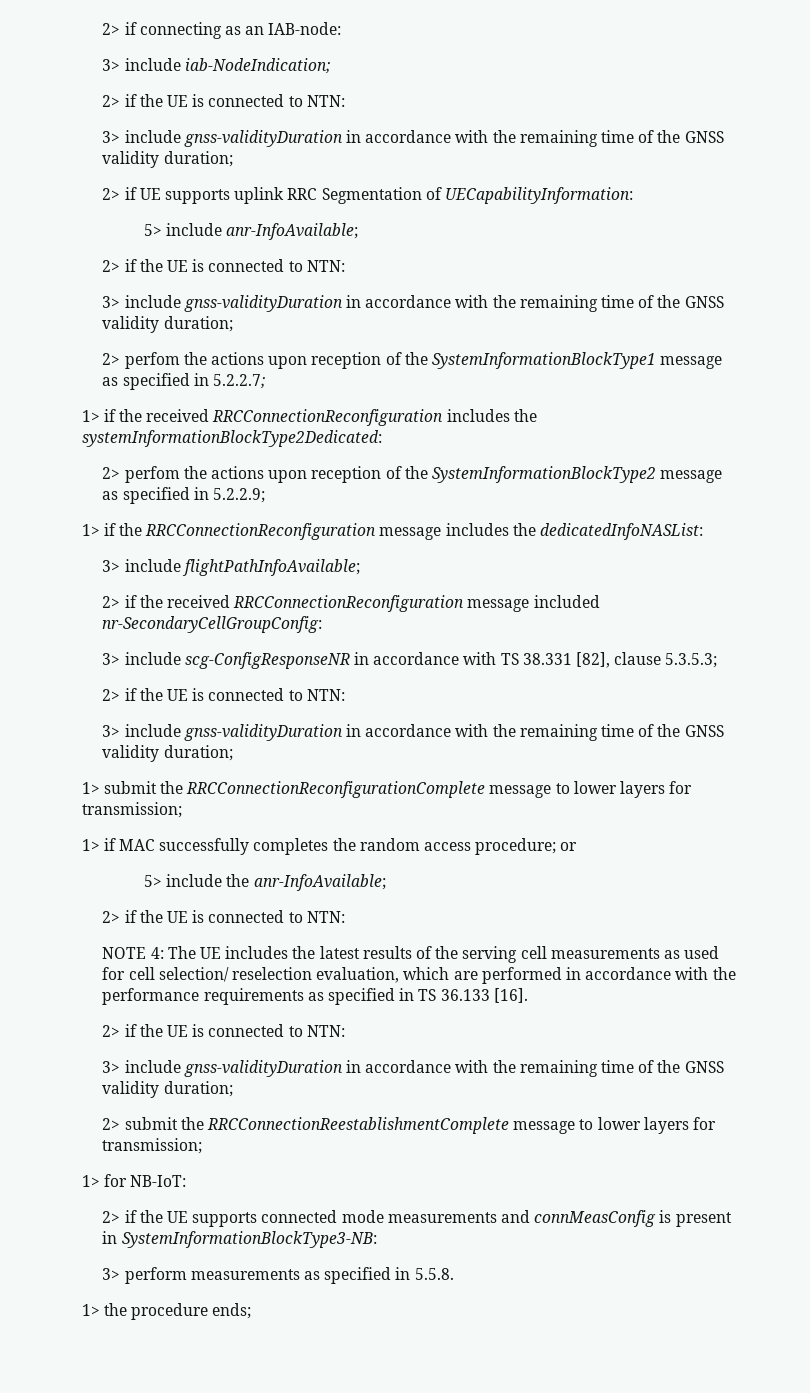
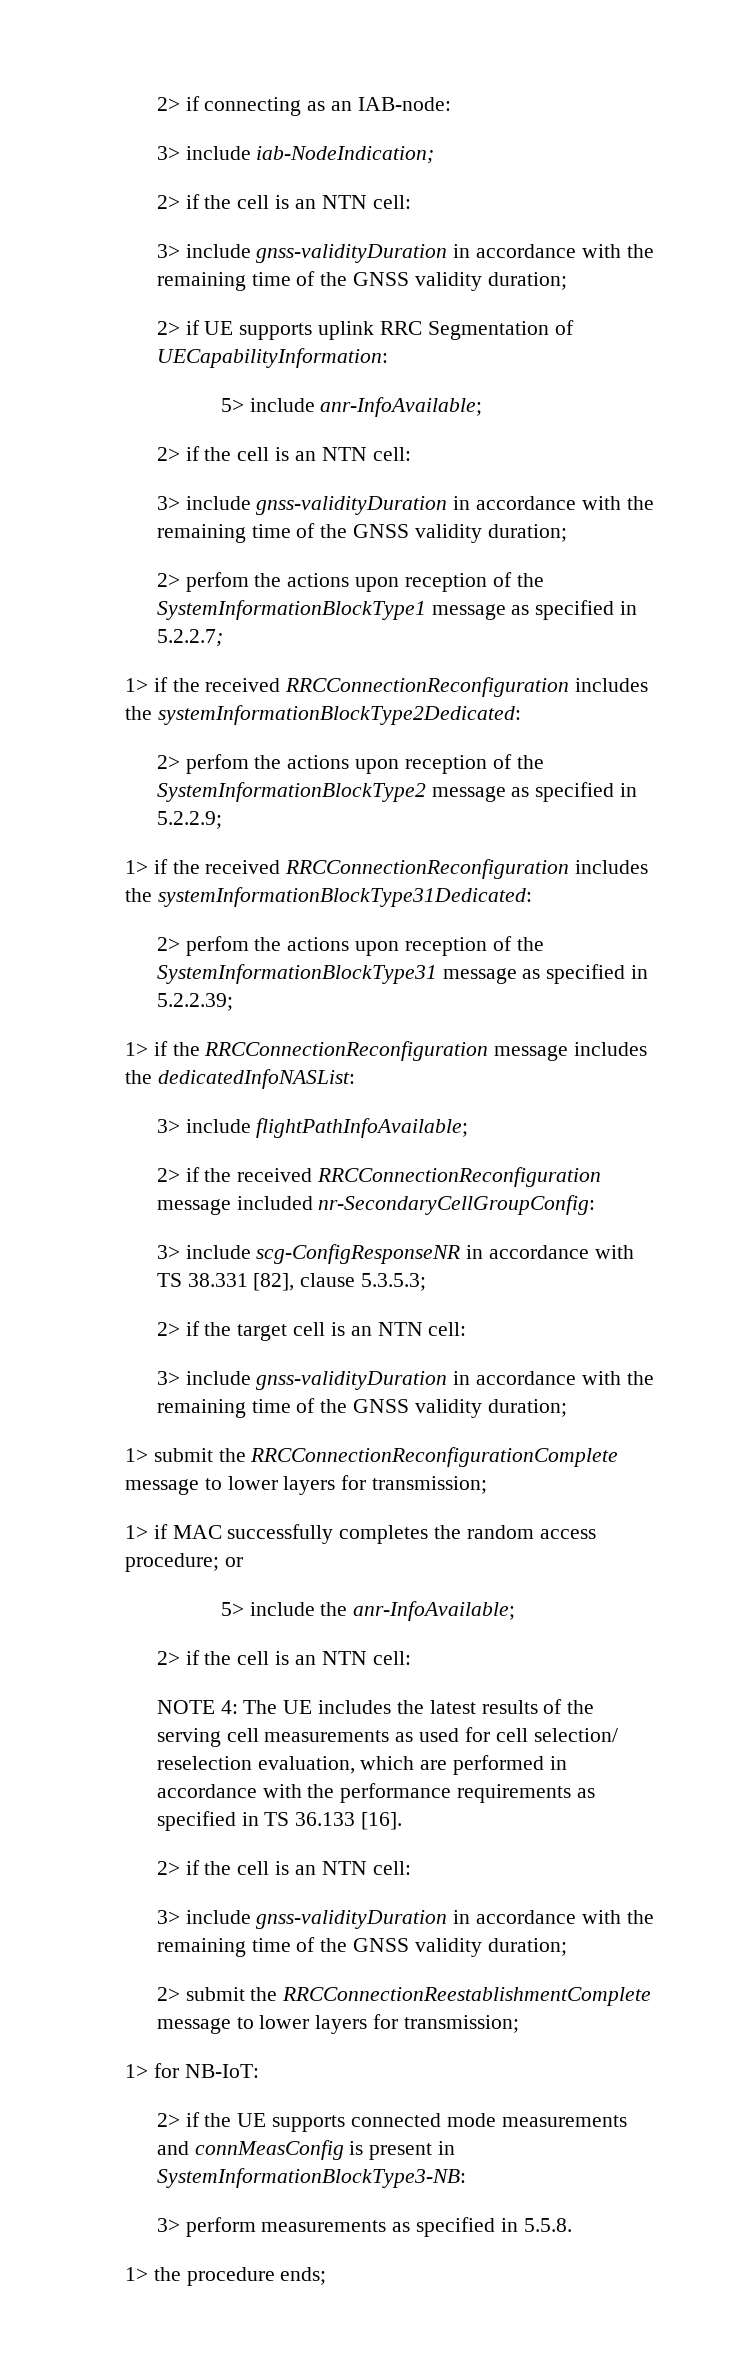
[167,94,345,107] UE is connected to NTN: -> [237,195,411,209] cell is an NTN cell:
[167,259,345,272] UE is connected to NTN: -> [237,447,411,461] cell is an NTN cell:
(266, 495) none -> [124,859,648,879] [124,887,532,907] [156,936,544,956] [156,964,649,984] [156,993,233,1011] // 1> if the received RRCConnectionReconfiguration includes the systemInformationBlockType31Dedicated: // 2> perfom the actions upon reception of the SystemInformationBlockType31 message as specified in 5.2.2.39;
[167,688,345,701] UE is connected to NTN: -> [237,1322,467,1341] target cell is an NTN cell:
[167,910,345,923] UE is connected to NTN: -> [237,1651,411,1665] cell is an NTN cell:
[167,1024,345,1037] UE is connected to NTN: -> [237,1861,411,1875] cell is an NTN cell:

